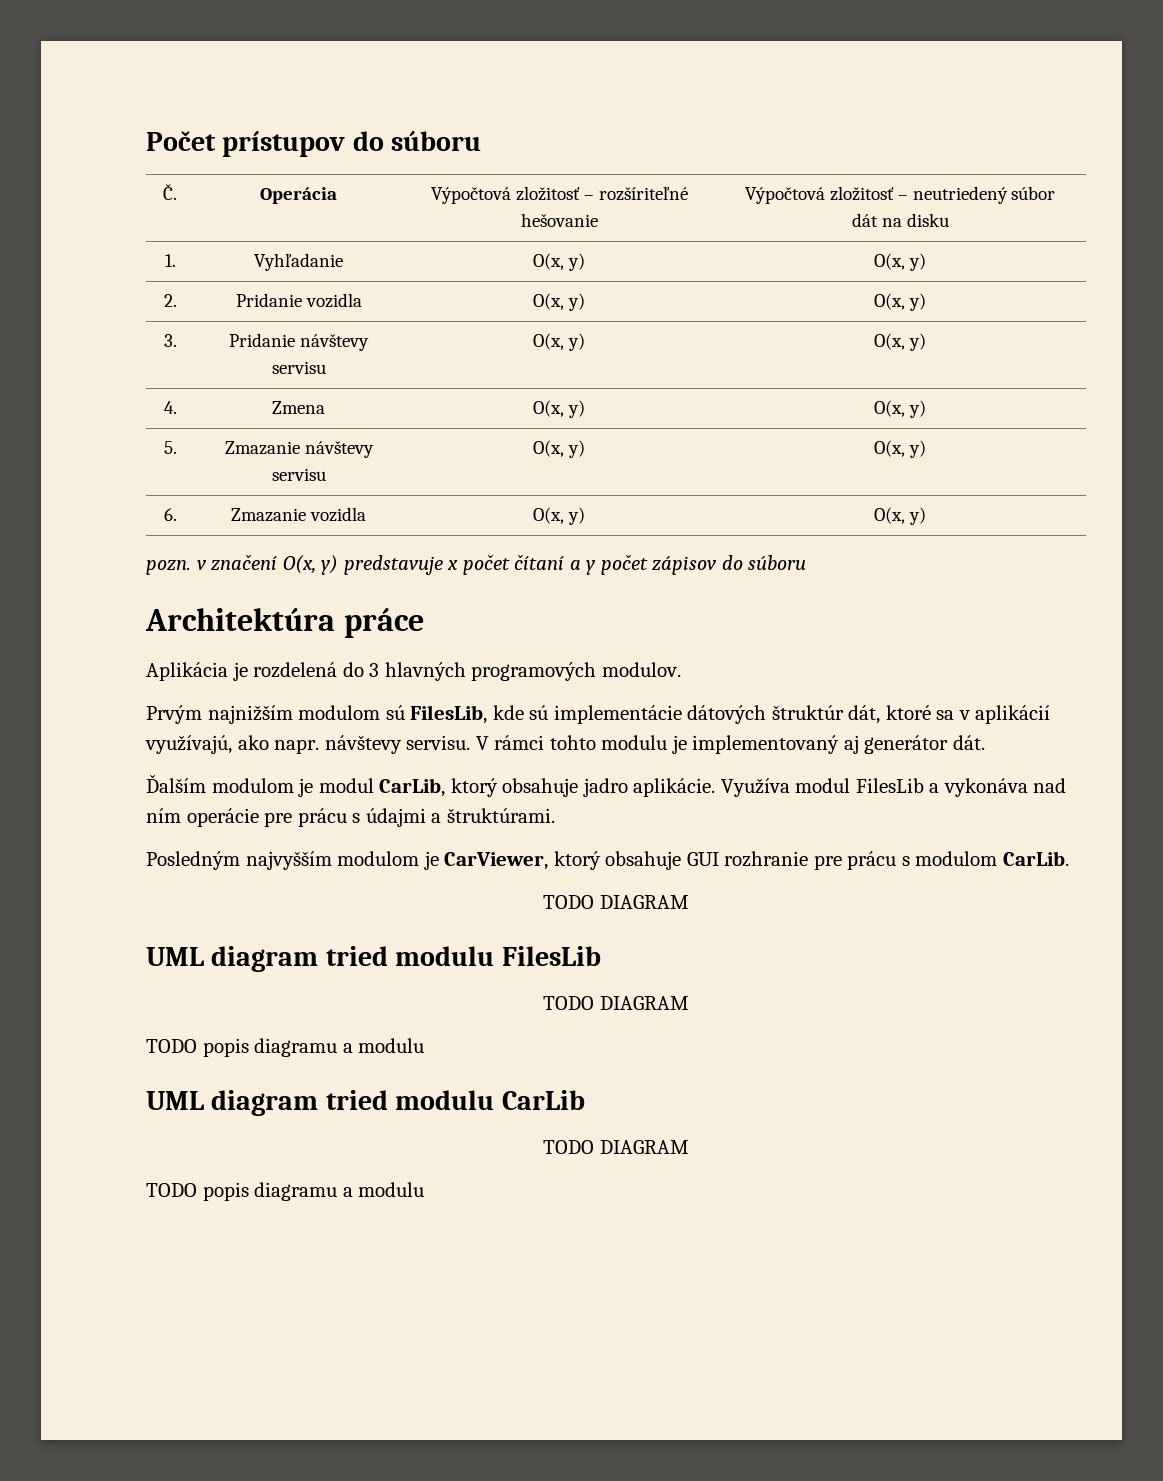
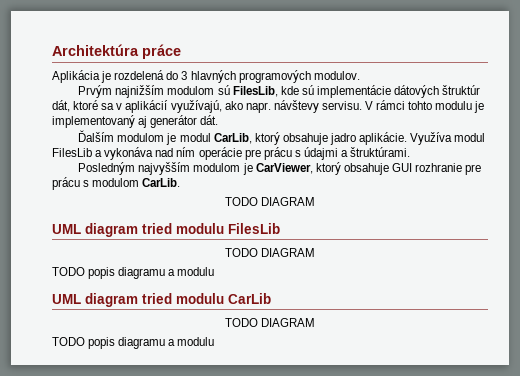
[146,131,482,157] [163,184,177,200] [260,187,337,204] [430,186,688,204] [520,213,598,227] [744,186,1056,204] [851,213,949,227] [164,254,176,267] [254,253,343,271] [533,253,585,271] [874,253,926,271] [163,294,177,307] [235,293,362,308] [533,293,585,311] [874,293,926,311] [163,334,177,347] [229,333,369,351] [271,361,326,374] [533,333,585,351] [874,333,926,351] [163,401,177,414] [272,401,325,414] [533,400,585,418] [874,400,926,418] [163,441,177,454] [224,441,374,458] [271,468,326,481] [533,440,585,458] [874,440,926,458] [163,508,177,521] [231,507,366,522] [533,507,585,525] [874,507,926,525] [146,554,807,575] Počet prístupov do súboru // Č. | Operácia | Výpočtová zložitosť – rozšíriteľné hešovanie | Výpočtová zložitosť – neutriedený súbor dát na disku // 1. | Vyhľadanie | O(x, y) | O(x, y) // 2. | Pridanie vozidla | O(x, y) | O(x, y) // 3. | Pridanie návštevy servisu | O(x, y) | O(x, y) // 4. | Zmena | O(x, y) | O(x, y) // 5. | Zmazanie návštevy servisu | O(x, y) | O(x, y) // 6. | Zmazanie vozidla | O(x, y) | O(x, y) // pozn. v značení O(x, y) predstavuje x počet čítaní a y počet zápisov do súboru // -> (52, 50) none

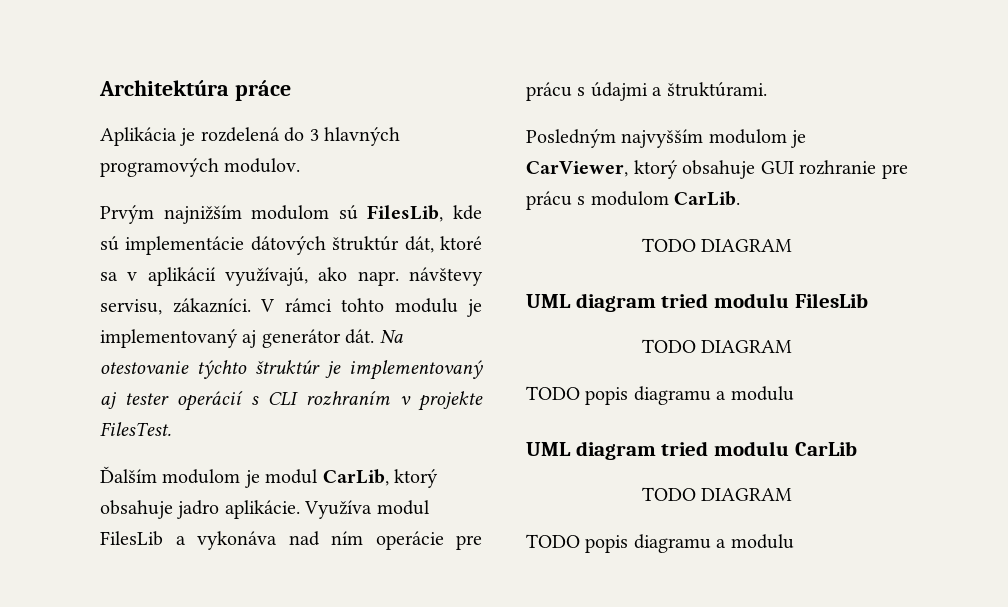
[321,101,362,110] servisu. -> [100,298,251,315] servisu, zákazníci.
(219, 120) none -> [379,330,403,343] [100,360,483,380] [100,391,483,411] [100,422,171,436] Na otestovanie týchto štruktúr je implementovaný aj tester operácií s CLI rozhraním v projekte FilesTest.

